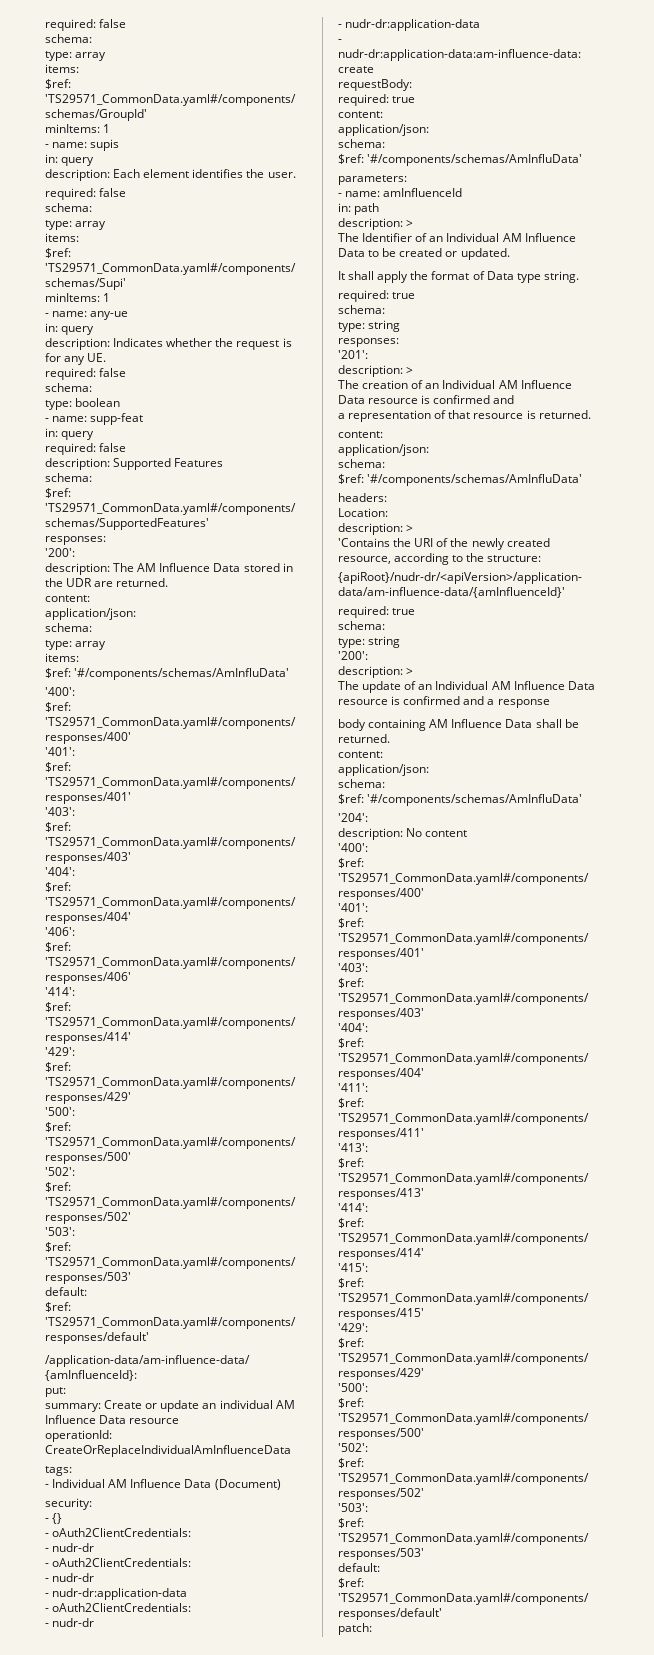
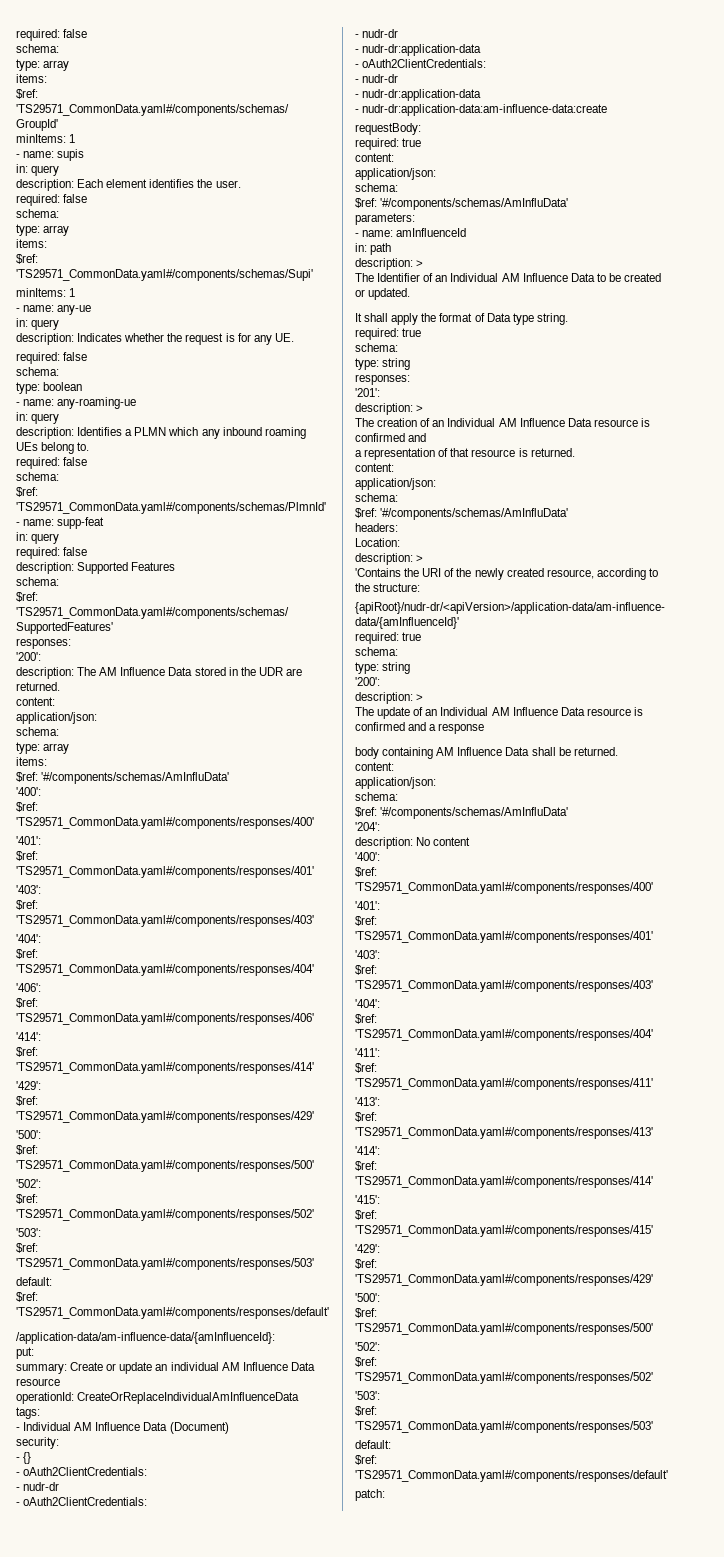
(88, 419) none -> [57,397,137,409] [16,412,60,424] [16,427,306,439] [16,442,90,454] [16,457,88,469] [16,472,59,481] [16,487,38,497] [16,502,326,514] [16,519,55,526] any-roaming-ue // in: query // description: Identifies a PLMN which any inbound roaming UEs belong to. // required: false // schema: // $ref: 'TS29571_CommonData.yaml#/components/schemas/PlmnId' - name:

